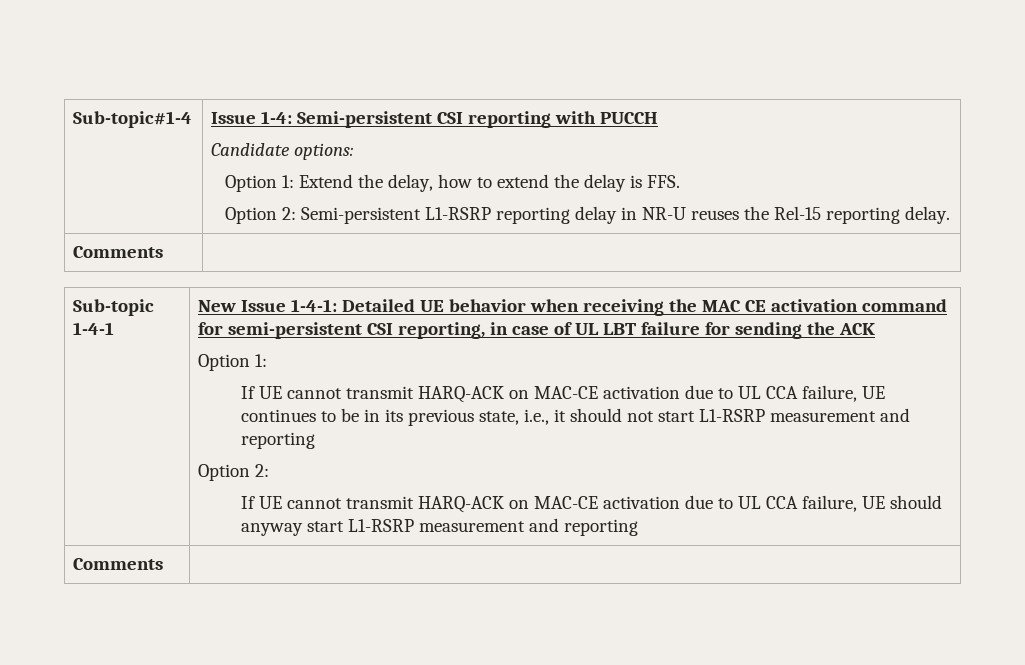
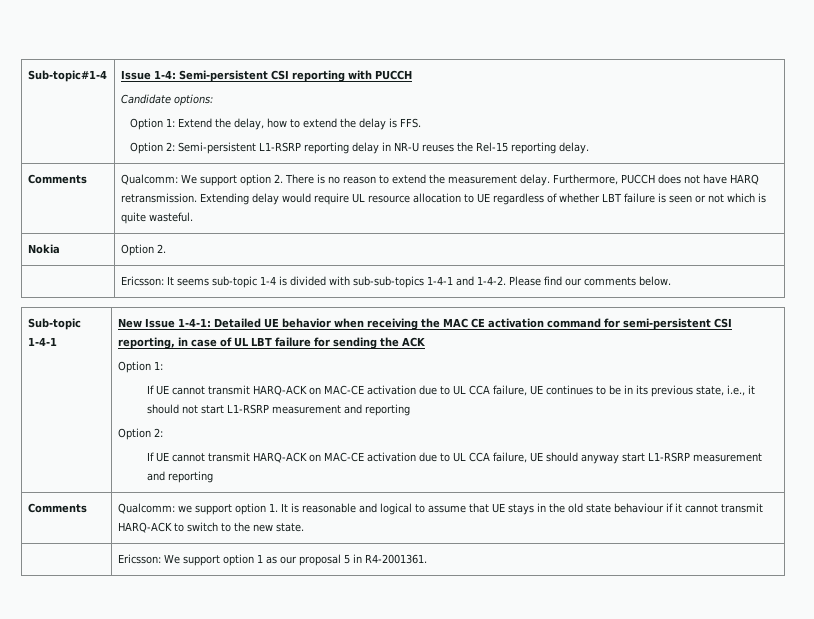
(164, 252) none -> [120,174,759,186] [120,193,766,205] [120,212,193,224] [27,244,60,254] [120,244,166,256] [120,276,671,288] Qualcomm: We support option 2. There is no reason to extend the measurement delay. Furthermore, PUCCH does not have HARQ retransmission. Extending delay would require UL resource allocation to UE regardless of whether LBT failure is seen or not which is quite wasteful. // Nokia | Option 2. // | Ericsson: It seems sub-topic 1-4 is divided with sub-sub-topics 1-4-1 and 1-4-2. Please find our comments below.
(164, 564) none -> [117,503,763,515] [117,522,304,533] [117,554,427,566] Qualcomm: we support option 1. It is reasonable and logical to assume that UE stays in the old state behaviour if it cannot transmit HARQ-ACK to switch to the new state. // | Ericsson: We support option 1 as our proposal 5 in R4-2001361.

